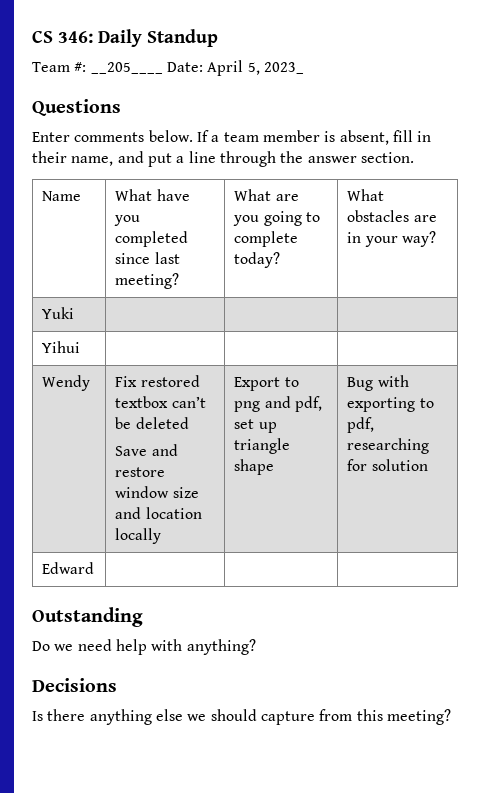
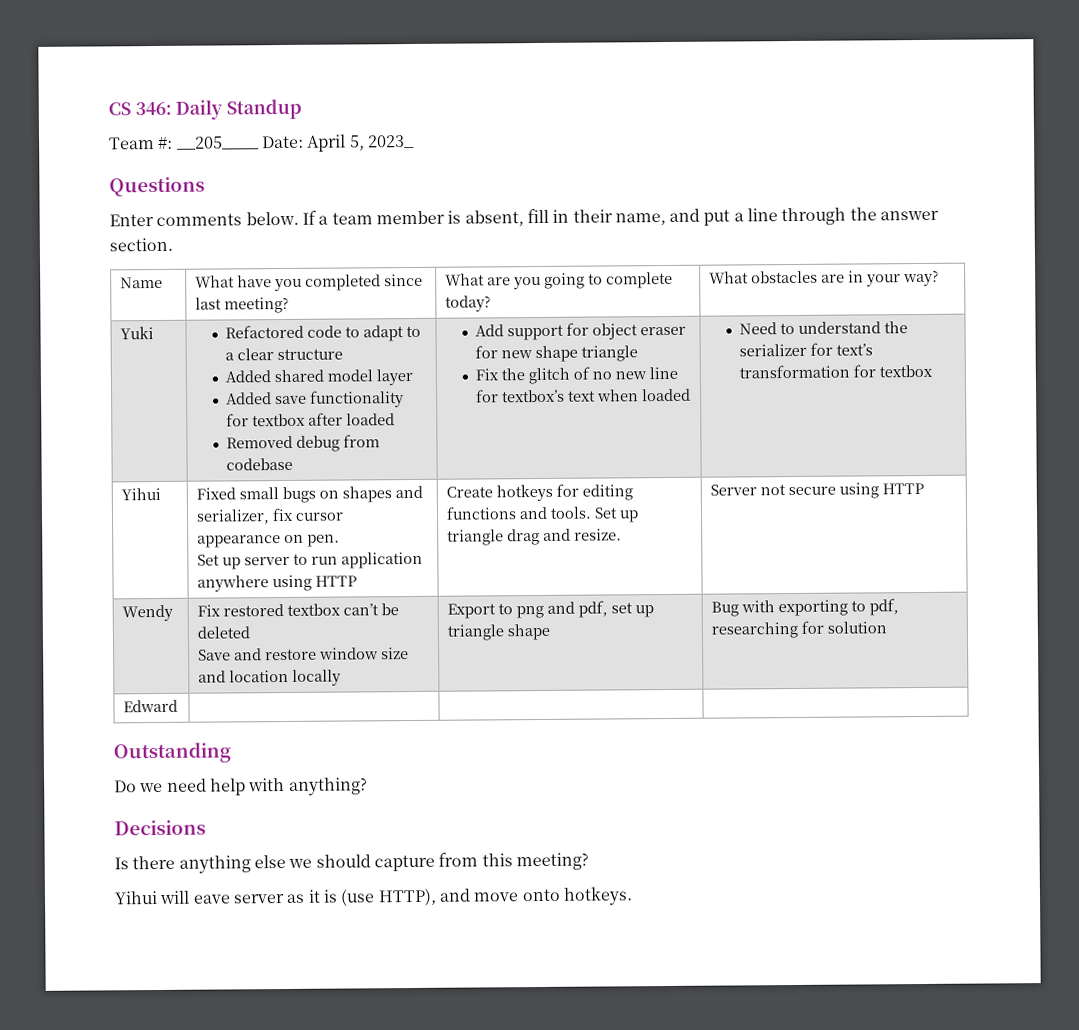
[42,341,81,353] | | // Yihui | | | -> [225,324,422,342] [225,348,344,361] [225,368,414,386] [226,390,405,408] [226,412,396,427] [226,434,381,452] [226,457,294,471] [475,322,687,341] [475,345,639,363] [475,366,679,385] [476,388,692,403] [739,321,909,335] [739,342,874,357] [739,364,934,379] [121,487,162,501] [196,485,424,504] [196,507,345,525] [197,534,341,548] [197,551,424,570] [197,574,358,592] [446,483,634,502] [446,506,640,523] [447,528,623,546] [710,482,925,499] Refactored code to adapt to a clear structure // Added shared model layer // Added save functionality for textbox after loaded // Removed debug from codebase | Add support for object eraser for new shape triangle // Fix the glitch of no new line for textbox’s text when loaded | Need to understand the serializer for text’s transformation for textbox // Yihui | Fixed small bugs on shapes and serializer, fix cursor appearance on pen. // Set up server to run application anywhere using HTTP | Create hotkeys for editing functions and tools. Set up triangle drag and resize. | Server not secure using HTTP
(451, 717) none -> [114,886,633,907] // Yihui will eave server as it is (use HTTP), and move onto hotkeys.

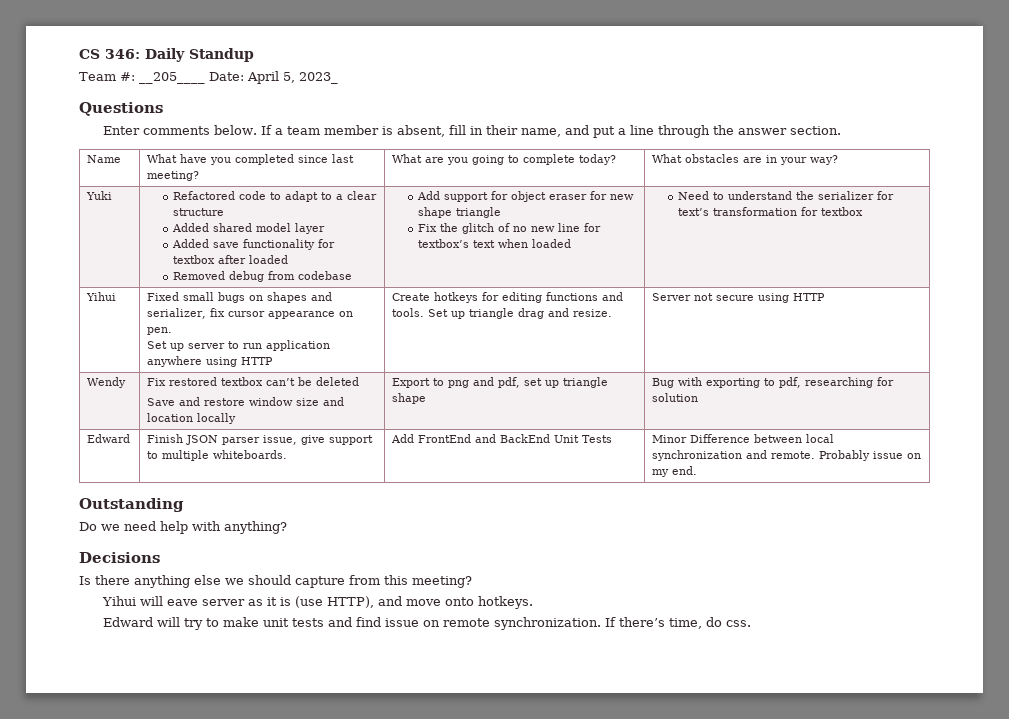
(179, 706) | | -> [147,434,374,445] [147,450,288,461] [391,434,613,443] [652,434,835,443] [652,450,922,461] [652,466,698,477] Finish JSON parser issue, give support to multiple whiteboards. | Add FrontEnd and BackEnd Unit Tests | Minor Difference between local synchronization and remote. Probably issue on my end.
(633, 896) none -> [102,617,751,630] // Edward will try to make unit tests and find issue on remote synchronization. If there’s time, do css.

